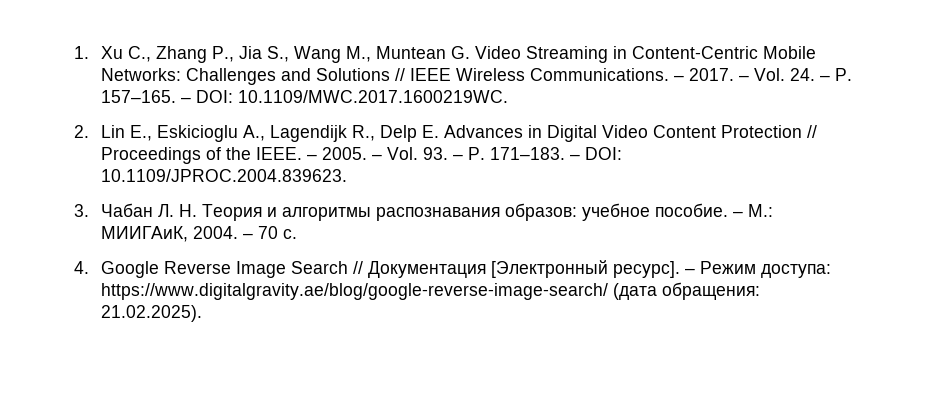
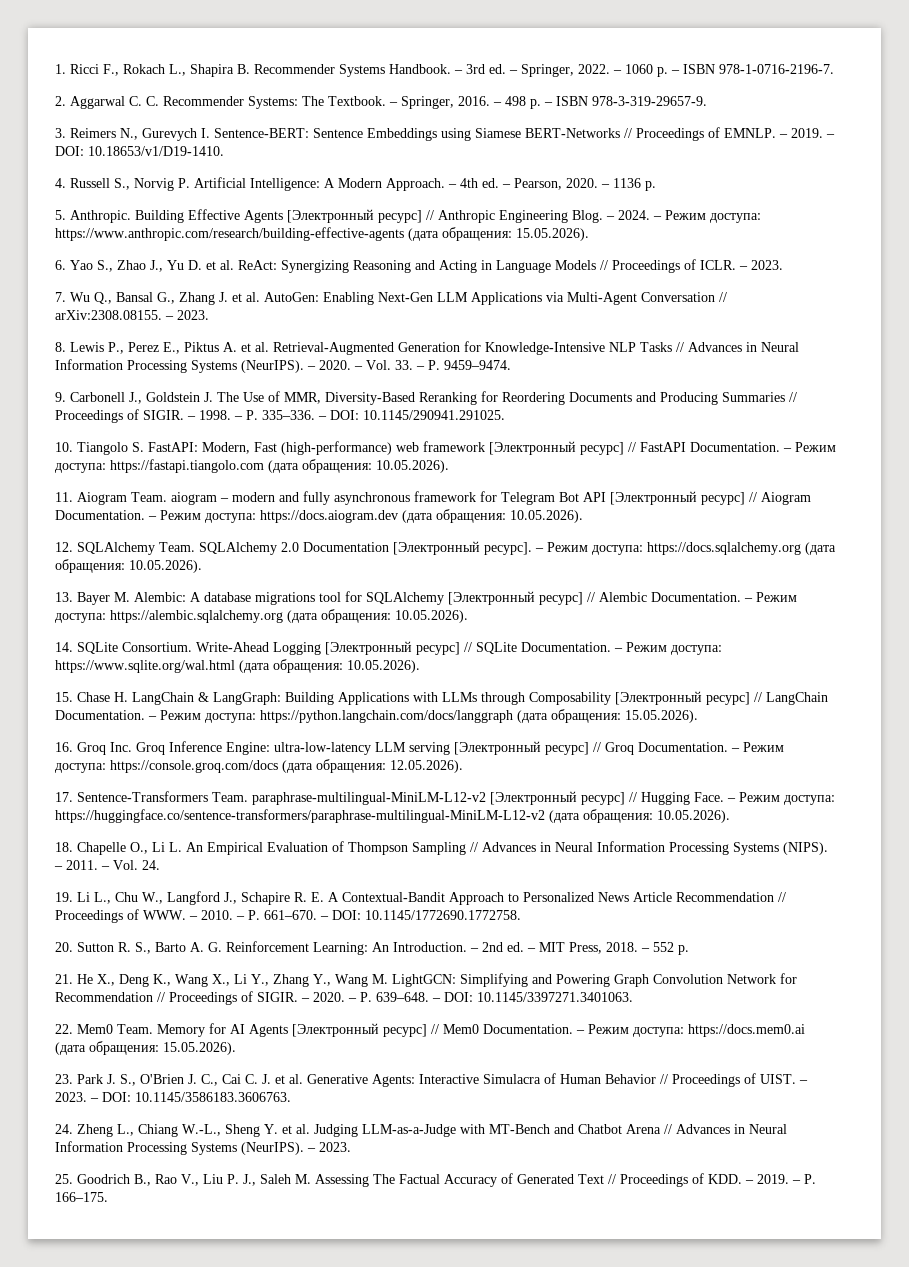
[74,46,817,63] [101,68,853,85] [101,90,509,103] [74,125,818,142] [101,147,623,164] [101,169,348,182] [74,203,774,221] [101,226,298,242] [74,261,487,278] 1. Xu C., Zhang P., Jia S., Wang M., Muntean G. Video Streaming in Content-Centric Mobile Networks: Challenges and Solutions // IEEE Wireless Communications. – 2017. – Vol. 24. – P. 157–165. – DOI: 10.1109/MWC.2017.1600219WC. // 2. Lin E., Eskicioglu A., Lagendijk R., Delp E. Advances in Digital Video Content Protection // Proceedings of the IEEE. – 2005. – Vol. 93. – P. 171–183. – DOI: 10.1109/JPROC.2004.839623. // 3. Чабан Л. Н. Теория и алгоритмы распознавания образов: учебное пособие. – М.: МИИГАиК, 2004. – 70 с. // 4. Google Reverse Image Search // Документация -> [55,64,834,77] [55,96,707,109] [55,127,835,141] [55,146,224,156] [55,177,656,191] [55,209,761,223] [55,227,589,241] [55,259,783,273] [55,292,727,305] [55,310,209,320] [55,341,799,355] [55,359,511,373] [55,391,797,405] [55,409,505,423] [55,441,836,455] [55,459,449,473] [55,491,811,505] [55,509,583,523] [55,542,389,555] 1. Ricci F., Rokach L., Shapira B. Recommender Systems Handbook. – 3rd ed. – Springer, 2022. – 1060 p. – ISBN 978-1-0716-2196-7. // 2. Aggarwal C. C. Recommender Systems: The Textbook. – Springer, 2016. – 498 p. – ISBN 978-3-319-29657-9. // 3. Reimers N., Gurevych I. Sentence-BERT: Sentence Embeddings using Siamese BERT-Networks // Proceedings of EMNLP. – 2019. – DOI: 10.18653/v1/D19-1410. // 4. Russell S., Norvig P. Artificial Intelligence: A Modern Approach. – 4th ed. – Pearson, 2020. – 1136 p. // 5. Anthropic. Building Effective Agents [Электронный ресурс] // Anthropic Engineering Blog. – 2024. – Режим доступа: https://www.anthropic.com/research/building-effective-agents (дата обращения: 15.05.2026). // 6. Yao S., Zhao J., Yu D. et al. ReAct: Synergizing Reasoning and Acting in Language Models // Proceedings of ICLR. – 2023. // 7. Wu Q., Bansal G., Zhang J. et al. AutoGen: Enabling Next-Gen LLM Applications via Multi-Agent Conversation // arXiv:2308.08155. – 2023. // 8. Lewis P., Perez E., Piktus A. et al. Retrieval-Augmented Generation for Knowledge-Intensive NLP Tasks // Advances in Neural Information Processing Systems (NeurIPS). – 2020. – Vol. 33. – P. 9459–9474. // 9. Carbonell J., Goldstein J. The Use of MMR, Diversity-Based Reranking for Reordering Documents and Producing Summaries // Proceedings of SIGIR. – 1998. – P. 335–336. – DOI: 10.1145/290941.291025. // 10. Tiangolo S. FastAPI: Modern, Fast (high-performance) web framework [Электронный ресурс] // FastAPI Documentation. – Режим доступа: https://fastapi.tiangolo.com (дата обращения: 10.05.2026). // 11. Aiogram Team. aiogram – modern and fully asynchronous framework for Telegram Bot API [Электронный ресурс] // Aiogram Documentation. – Режим доступа: https://docs.aiogram.dev (дата обращения: 10.05.2026). // 12. SQLAlchemy Team. SQLAlchemy 2.0 Documentation
[101,282,761,300] [101,305,203,322] https://www.digitalgravity.ae/blog/google-reverse-image-search/ (дата обращения: 21.02.2025). -> [647,542,836,555] [55,559,202,573] [55,591,797,605] [55,609,468,623] [55,641,722,655] [55,659,420,673] [55,691,828,705] [55,709,698,723] [55,741,784,755] [55,759,463,773] [55,791,835,805] [55,809,730,823] [55,841,828,855] [54,860,160,870] [55,891,786,905] [55,909,521,923] [55,941,689,955] [55,973,797,987] [55,991,633,1005] [55,1023,805,1037] [55,1041,236,1055] [55,1073,808,1087] [55,1092,291,1102] [55,1124,787,1137] [55,1141,351,1155] [55,1173,816,1187] [55,1192,108,1202] https://docs.sqlalchemy.org (дата обращения: 10.05.2026). // 13. Bayer M. Alembic: A database migrations tool for SQLAlchemy [Электронный ресурс] // Alembic Documentation. – Режим доступа: https://alembic.sqlalchemy.org (дата обращения: 10.05.2026). // 14. SQLite Consortium. Write-Ahead Logging [Электронный ресурс] // SQLite Documentation. – Режим доступа: https://www.sqlite.org/wal.html (дата обращения: 10.05.2026). // 15. Chase H. LangChain & LangGraph: Building Applications with LLMs through Composability [Электронный ресурс] // LangChain Documentation. – Режим доступа: https://python.langchain.com/docs/langgraph (дата обращения: 15.05.2026). // 16. Groq Inc. Groq Inference Engine: ultra-low-latency LLM serving [Электронный ресурс] // Groq Documentation. – Режим доступа: https://console.groq.com/docs (дата обращения: 12.05.2026). // 17. Sentence-Transformers Team. paraphrase-multilingual-MiniLM-L12-v2 [Электронный ресурс] // Hugging Face. – Режим доступа: https://huggingface.co/sentence-transformers/paraphrase-multilingual-MiniLM-L12-v2 (дата обращения: 10.05.2026). // 18. Chapelle O., Li L. An Empirical Evaluation of Thompson Sampling // Advances in Neural Information Processing Systems (NIPS). – 2011. – Vol. 24. // 19. Li L., Chu W., Langford J., Schapire R. E. A Contextual-Bandit Approach to Personalized News Article Recommendation // Proceedings of WWW. – 2010. – P. 661–670. – DOI: 10.1145/1772690.1772758. // 20. Sutton R. S., Barto A. G. Reinforcement Learning: An Introduction. – 2nd ed. – MIT Press, 2018. – 552 p. // 21. He X., Deng K., Wang X., Li Y., Zhang Y., Wang M. LightGCN: Simplifying and Powering Graph Convolution Network for Recommendation // Proceedings of SIGIR. – 2020. – P. 639–648. – DOI: 10.1145/3397271.3401063. // 22. Mem0 Team. Memory for AI Agents [Электронный ресурс] // Mem0 Documentation. – Режим доступа: https://docs.mem0.ai (дата обращения: 15.05.2026). // 23. Park J. S., O'Brien J. C., Cai C. J. et al. Generative Agents: Interactive Simulacra of Human Behavior // Proceedings of UIST. – 2023. – DOI: 10.1145/3586183.3606763. // 24. Zheng L., Chiang W.-L., Sheng Y. et al. Judging LLM-as-a-Judge with MT-Bench and Chatbot Arena // Advances in Neural Information Processing Systems (NeurIPS). – 2023. // 25. Goodrich B., Rao V., Liu P. J., Saleh M. Assessing The Factual Accuracy of Generated Text // Proceedings of KDD. – 2019. – P. 166–175.

